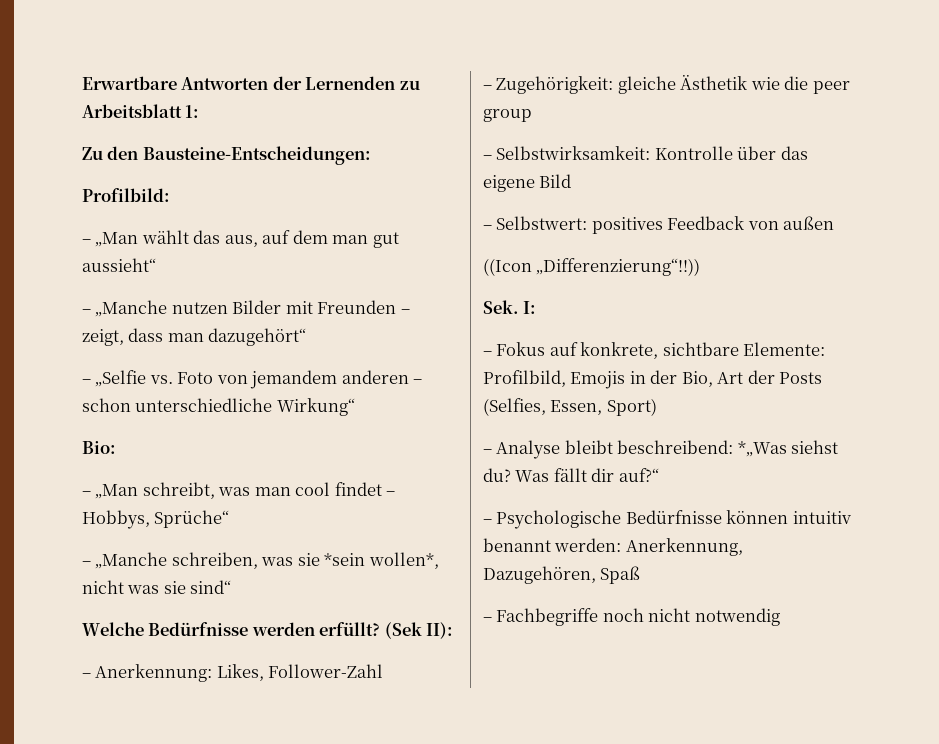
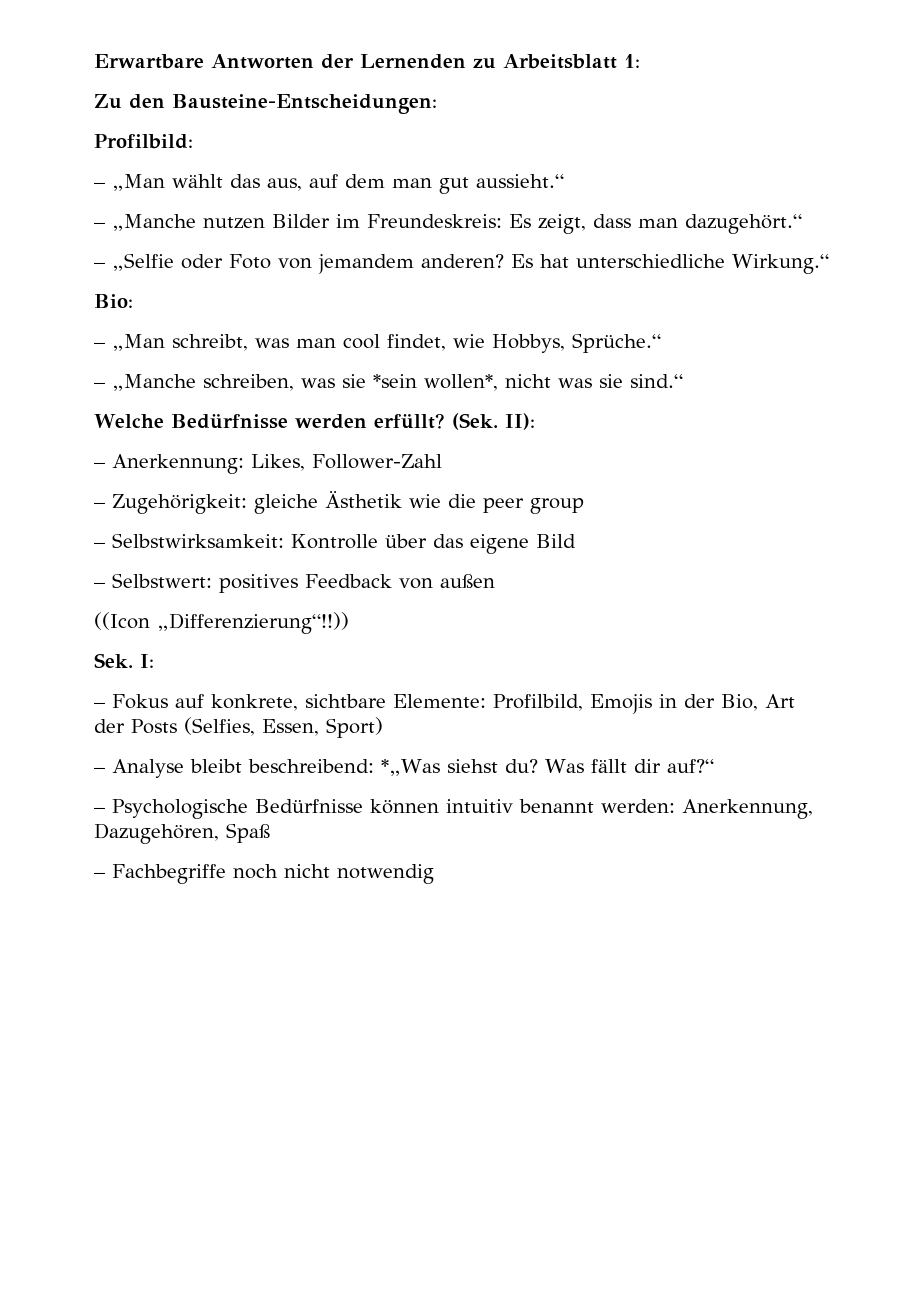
[82,258,156,272] aussieht“ -> [476,174,564,188] aussieht.“
[285,300,410,314] mit Freunden – -> [336,214,531,228] im Freundeskreis: Es
[208,328,307,346] dazugehört“ -> [685,214,802,234] dazugehört.“
[149,375,173,384] vs. -> [181,254,223,269] oder
[341,370,423,384] [82,398,355,416] anderen – schon unterschiedliche Wirkung“ -> [421,254,829,274] anderen? Es hat unterschiedliche Wirkung.“
[334,482,396,496] [82,510,230,529] findet – Hobbys, Sprüche“ -> [387,333,661,353] findet, wie Hobbys, Sprüche.“
[190,580,232,594] sind“ -> [630,374,683,388] sind.“
[384,622,422,639] (Sek -> [451,413,498,430] (Sek.

